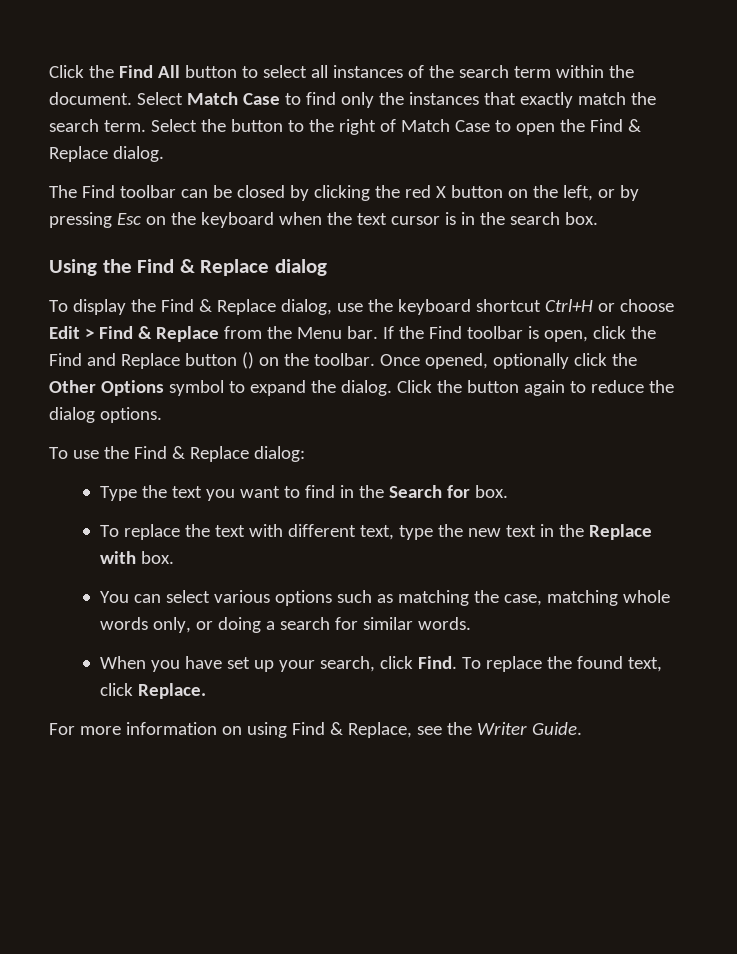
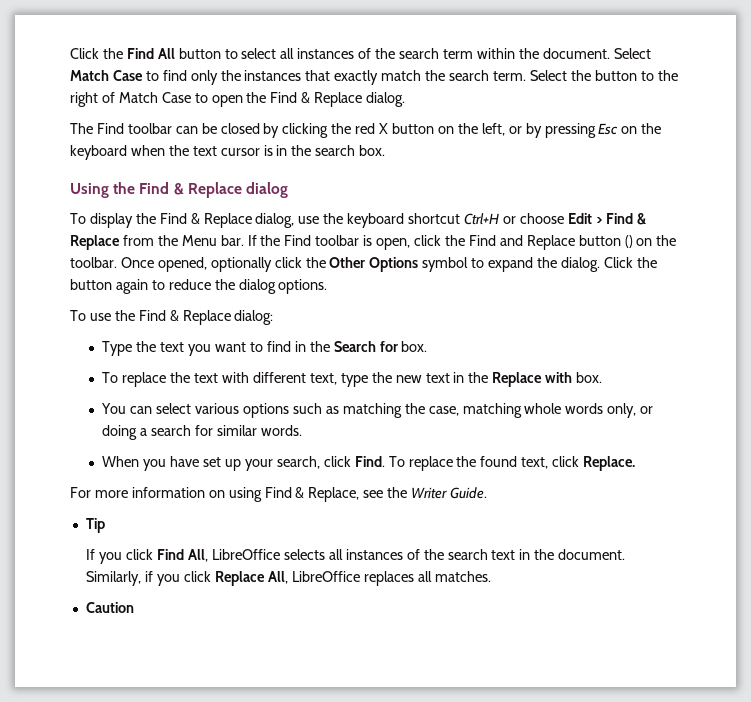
(582, 728) none -> [85,518,105,533] [86,549,626,564] [86,571,491,586] [85,602,134,613] // Tip // If you click Find All, LibreOffice selects all instances of the search text in the document. Similarly, if you click Replace All, LibreOffice replaces all matches. // Caution

